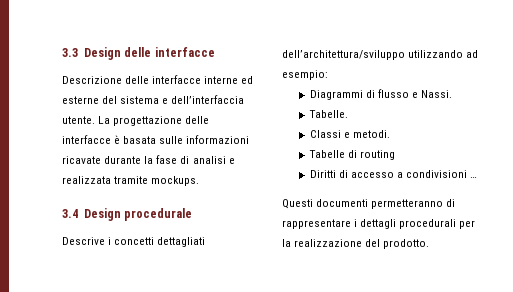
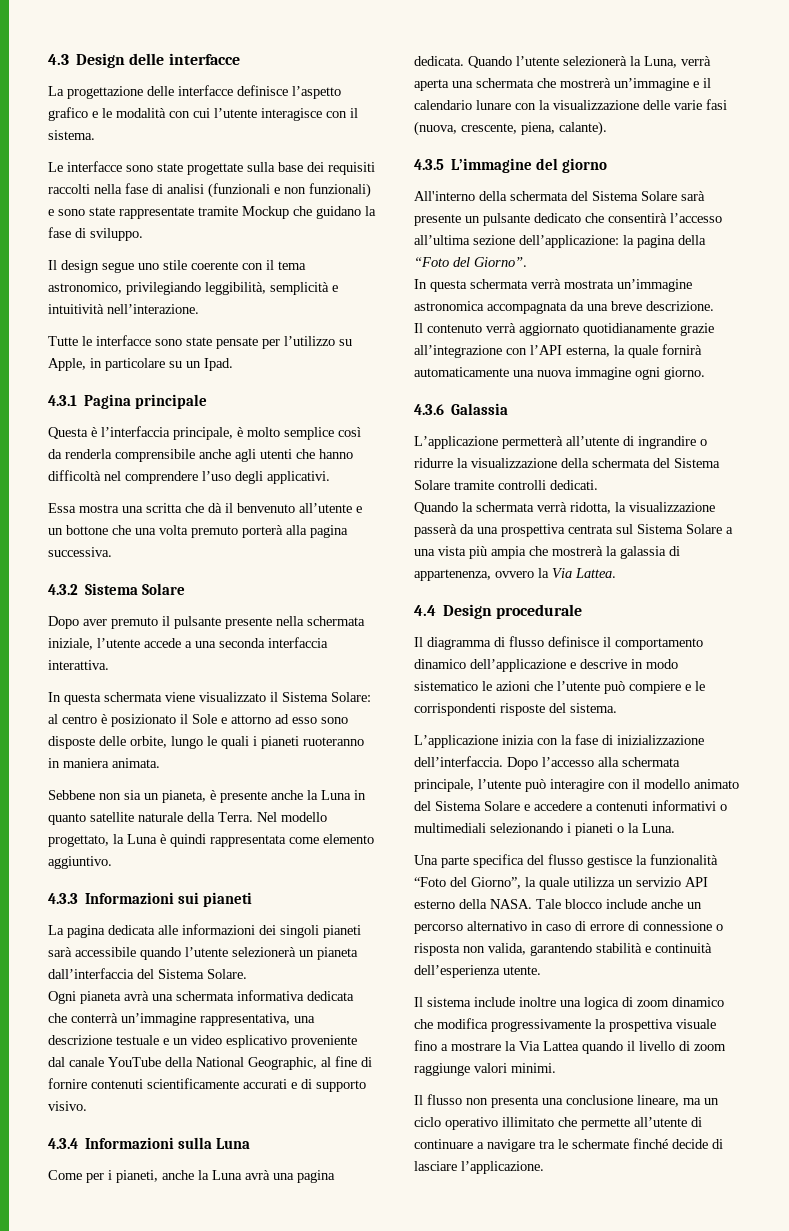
[62,48,78,57] 3.3 -> [48,54,69,65] 4.3
[62,75,254,84] [62,95,245,104] [62,116,210,126] [62,135,250,144] [62,155,235,164] [62,176,200,186] [62,208,193,221] [62,237,206,247] [282,50,479,60] [282,70,328,80] [309,89,453,100] [308,110,348,118] [309,130,390,138] [308,150,395,160] [309,170,478,178] [282,199,456,209] [282,219,476,229] [282,239,430,249] Descrizione delle interfacce interne ed esterne del sistema e dell’interfaccia utente. La progettazione delle interfacce è basata sulle informazioni ricavate durante la fase di analisi e realizzata tramite mockups. // 3.4 Design procedurale // Descrive i concetti dettagliati dell’architettura/sviluppo utilizzando ad esempio: // Diagrammi di flusso e Nassi. // Tabelle. // Classi e metodi. // Tabelle di routing // Diritti di accesso a condivisioni … // Questi documenti permetteranno di rappresentare i dettagli procedurali per la realizzazione del prodotto. -> [48,85,341,99] [48,107,358,121] [48,130,95,140] [48,161,375,175] [48,183,371,198] [48,206,376,219] [48,227,143,241] [48,260,306,273] [48,282,338,295] [48,304,199,314] [48,335,352,349] [48,358,233,371] [48,394,208,409] [48,426,361,440] [48,449,353,462] [48,470,330,484] [48,503,362,513] [48,525,348,538] [48,547,112,557] [48,583,186,595] [48,616,365,629] [48,637,328,650] [48,660,109,670] [48,692,371,705] [48,714,348,727] [48,736,364,749] [48,758,160,768] [48,790,366,803] [48,812,327,825] [48,834,374,847] [48,856,112,869] [48,892,253,907] [48,924,361,938] [48,947,358,960] [48,968,247,979] [48,990,354,1004] [48,1013,315,1026] [48,1035,357,1048] [48,1056,372,1070] [48,1078,366,1092] [48,1101,87,1111] [48,1137,251,1149] [48,1170,335,1183] [414,56,711,68] [414,78,711,91] [414,99,727,110] [414,121,607,136] [414,158,608,173] [414,191,705,201] [414,213,722,226] [414,235,706,248] [414,257,527,267] [414,279,692,292] [414,301,714,314] [414,323,714,336] [414,344,702,358] [414,367,705,380] [414,403,509,415] [414,436,707,449] [414,458,720,468] [414,480,598,490] [414,502,715,514] [414,524,733,537] [414,546,680,559] [414,568,616,581] [414,604,583,619] [414,636,703,650] [414,659,678,672] [414,681,705,694] [414,703,617,716] [414,734,704,748] [414,756,680,770] [414,779,739,792] [414,800,727,811] [414,823,675,836] [414,854,718,868] [414,877,708,890] [414,899,702,909] [414,921,723,934] [414,943,712,956] [414,965,541,978] [414,997,724,1010] [414,1018,716,1032] [414,1040,726,1054] [414,1063,556,1076] [414,1094,719,1108] [414,1117,702,1130] [414,1138,723,1152] [414,1161,544,1174] La progettazione delle interfacce definisce l’aspetto grafico e le modalità con cui l’utente interagisce con il sistema. // Le interfacce sono state progettate sulla base dei requisiti raccolti nella fase di analisi (funzionali e non funzionali) e sono state rappresentate tramite Mockup che guidano la fase di sviluppo. // Il design segue uno stile coerente con il tema astronomico, privilegiando leggibilità, semplicità e intuitività nell’interazione. // Tutte le interfacce sono state pensate per l’utilizzo su Apple, in particolare su un Ipad. // 4.3.1 Pagina principale // Questa è l’interfaccia principale, è molto semplice così da renderla comprensibile anche agli utenti che hanno difficoltà nel comprendere l’uso degli applicativi. // Essa mostra una scritta che dà il benvenuto all’utente e un bottone che una volta premuto porterà alla pagina successiva. // 4.3.2 Sistema Solare // Dopo aver premuto il pulsante presente nella schermata iniziale, l’utente accede a una seconda interfaccia interattiva. // In questa schermata viene visualizzato il Sistema Solare: al centro è posizionato il Sole e attorno ad esso sono disposte delle orbite, lungo le quali i pianeti ruoteranno in maniera animata. // Sebbene non sia un pianeta, è presente anche la Luna in quanto satellite naturale della Terra. Nel modello progettato, la Luna è quindi rappresentata come elemento aggiuntivo. // 4.3.3 Informazioni sui pianeti // La pagina dedicata alle informazioni dei singoli pianeti sarà accessibile quando l’utente selezionerà un pianeta dall’interfaccia del Sistema Solare. // Ogni pianeta avrà una schermata informativa dedicata che conterrà un’immagine rappresentativa, una descrizione testuale e un video esplicativo proveniente dal canale YouTube della National Geographic, al fine di fornire contenuti scientificamente accurati e di supporto visivo. // 4.3.4 Informazioni sulla Luna // Come per i pianeti, anche la Luna avrà una pagina dedicata. Quando l’utente selezionerà la Luna, verrà aperta una schermata che mostrerà un’immagine e il calendario lunare con la visualizzazione delle varie fasi (nuova, crescente, piena, calante). // 4.3.5 L’immagine del giorno // All'interno della schermata del Sistema Solare sarà presente un pulsante dedicato che consentirà l’accesso all’ultima sezione dell’applicazione: la pagina della “Foto del Giorno”. // In questa schermata verrà mostrata un’immagine astronomica accompagnata da una breve descrizione. // Il contenuto verrà aggiornato quotidianamente grazie all’integrazione con l’API esterna, la quale fornirà automaticamente una nuova immagine ogni giorno. // 4.3.6 Galassia // L’applicazione permetterà all’utente di ingrandire o ridurre la visualizzazione della schermata del Sistema Solare tramite controlli dedicati. // Quando la schermata verrà ridotta, la visualizzazione passerà da una prospettiva centrata sul Sistema Solare a una vista più ampia che mostrerà la galassia di appartenenza, ovvero la Via Lattea. // 4.4 Design procedurale // Il diagramma di flusso definisce il comportamento dinamico dell’applicazione e descrive in modo sistematico le azioni che l’utente può compiere e le corrispondenti risposte del sistema. // L’applicazione inizia con la fase di inizializzazione dell’interfaccia. Dopo l’accesso alla schermata principale, l’utente può interagire con il modello animato del Sistema Solare e accedere a contenuti informativi o multimediali selezionando i pianeti o la Luna. // Una parte specifica del flusso gestisce la funzionalità “Foto del Giorno”, la quale utilizza un servizio API esterno della NASA. Tale blocco include anche un percorso alternativo in caso di errore di connessione o risposta non valida, garantendo stabilità e continuità dell’esperienza utente. // Il sistema include inoltre una logica di zoom dinamico che modifica progressivamente la prospettiva visuale fino a mostrare la Via Lattea quando il livello di zoom raggiunge valori minimi. // Il flusso non presenta una conclusione lineare, ma un ciclo operativo illimitato che permette all’utente di continuare a navigare tra le schermate finché decide di lasciare l’applicazione.

